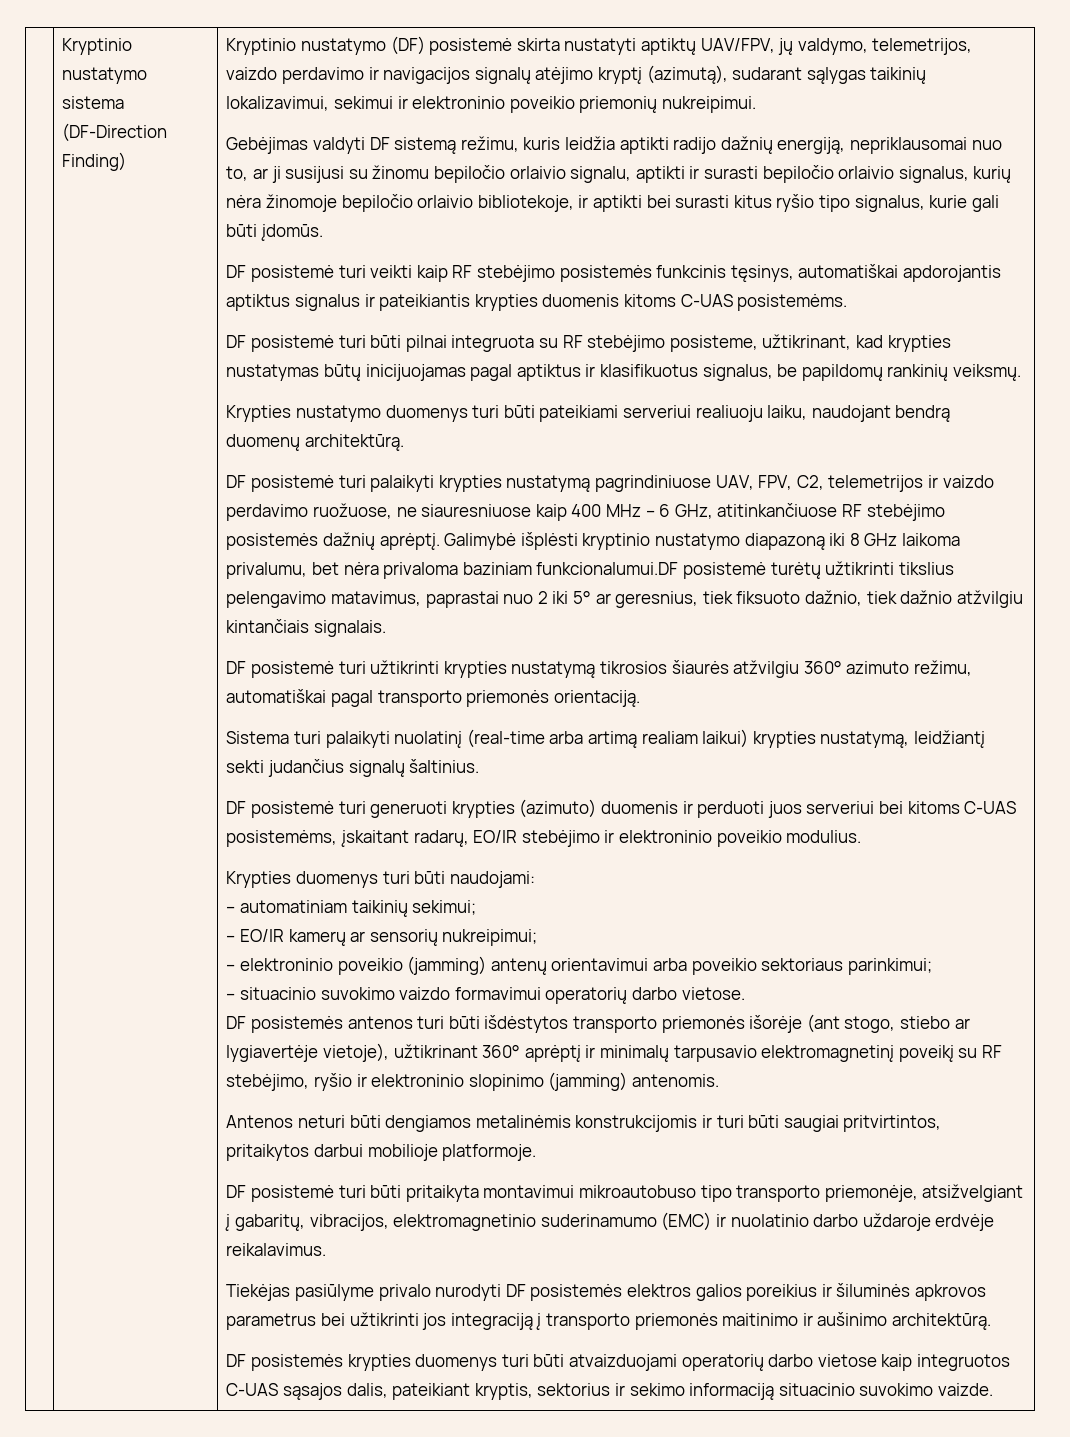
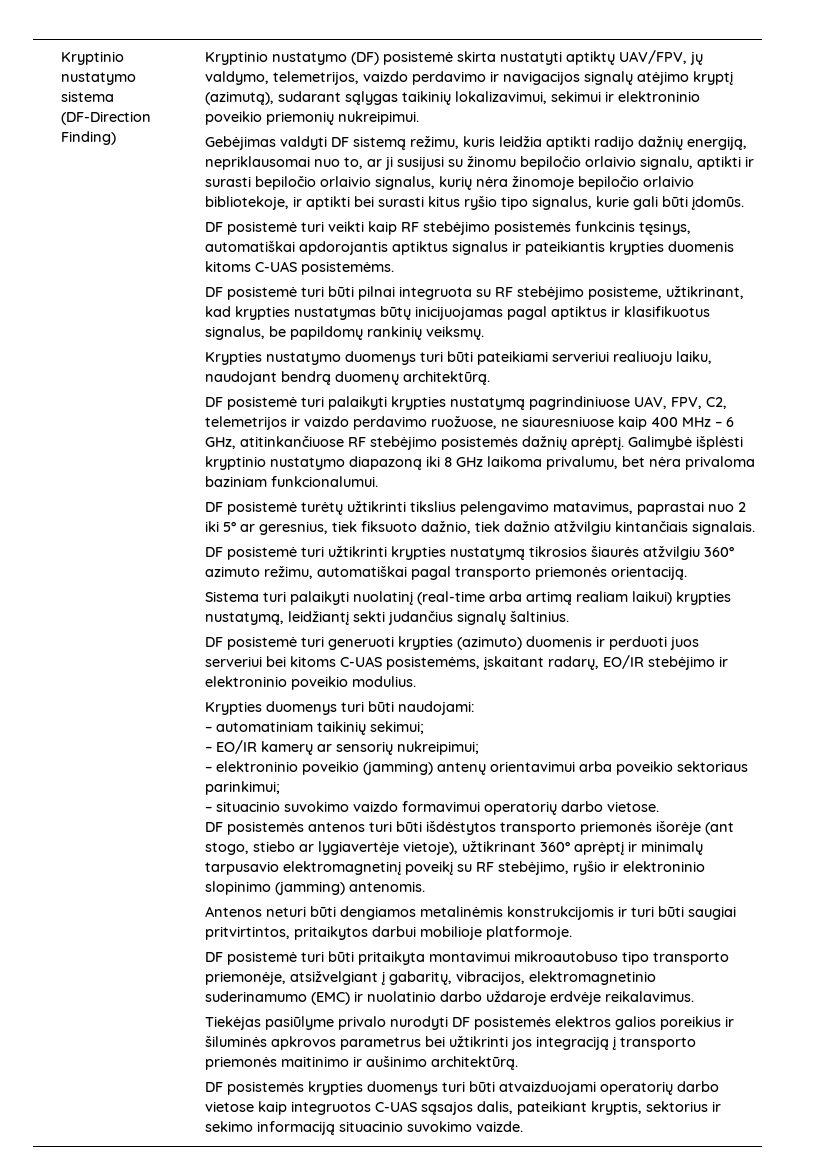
[536,562,679,575] funkcionalumui.DF -> [270,476,378,487] [204,502,223,512] funkcionalumui. // DF

